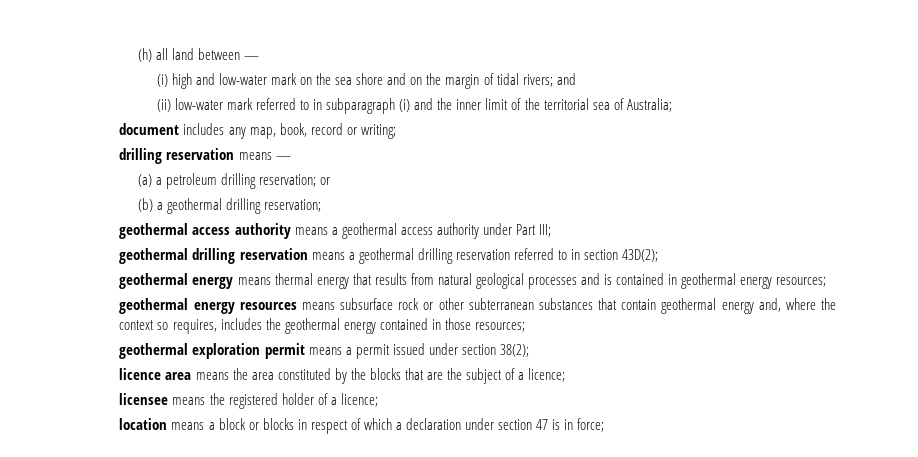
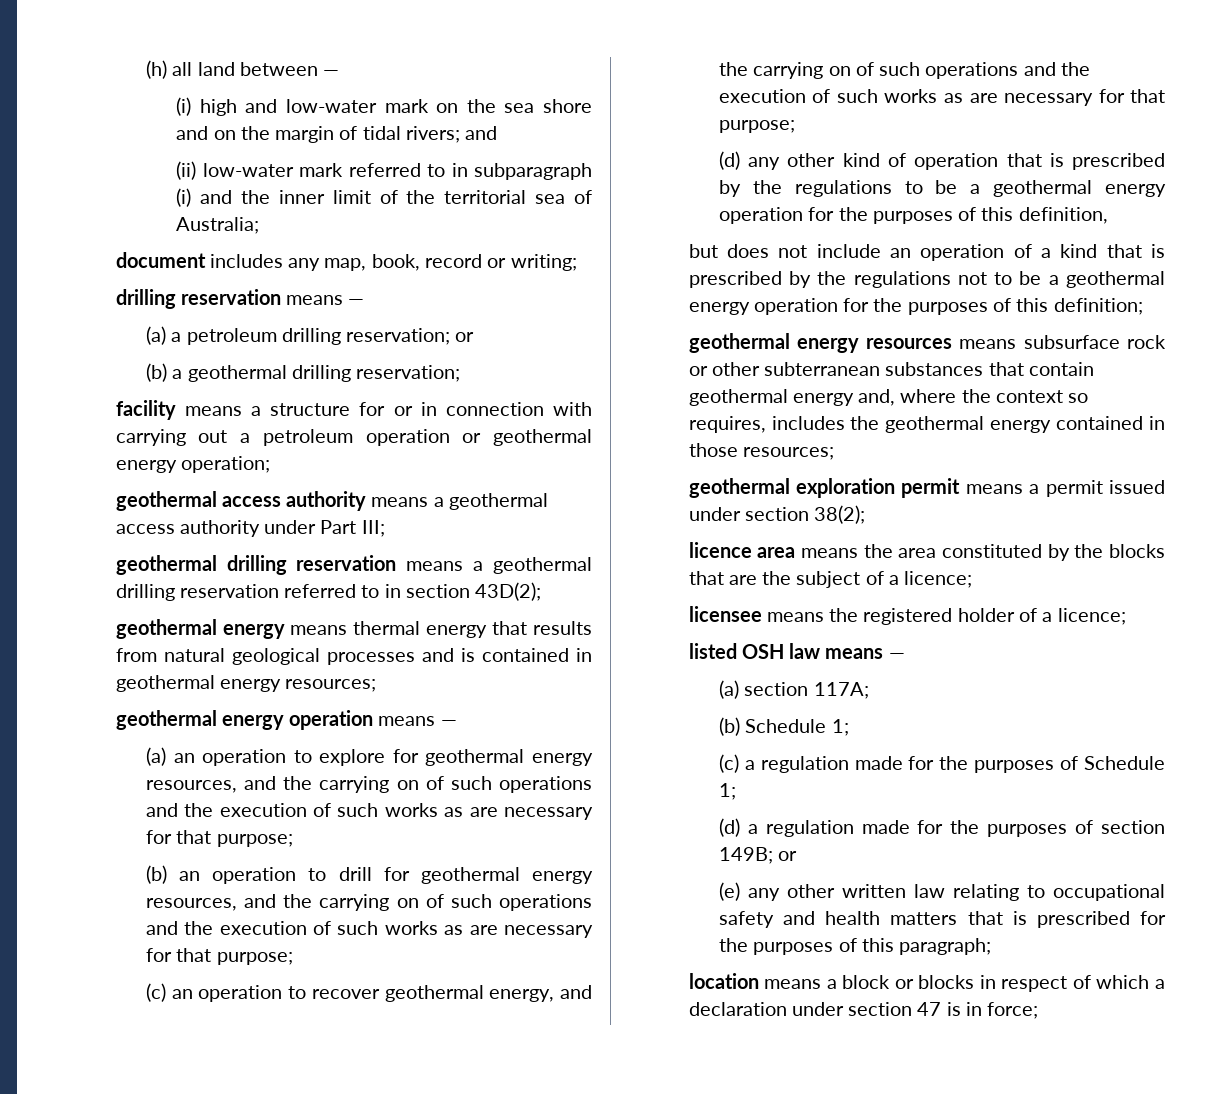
(322, 205) none -> [115,400,592,420] [115,429,592,446] [115,456,270,473] // facility means a structure for or in connection with carrying out a petroleum operation or geothermal energy operation;
(827, 282) none -> [115,710,457,730] [145,747,593,766] [145,776,592,793] [145,803,593,820] [145,830,293,847] [145,865,593,884] [145,894,592,911] [145,921,593,938] [145,948,293,965] [145,983,592,1002] [718,62,1090,79] [718,89,1165,106] [718,120,795,133] [718,151,1165,170] [718,180,1166,197] [718,207,1108,224] [688,244,1165,261] [688,271,1165,288] [688,298,1143,315] // geothermal energy operation means — // (a) an operation to explore for geothermal energy resources, and the carrying on of such operations and the execution of such works as are necessary for that purpose; // (b) an operation to drill for geothermal energy resources, and the carrying on of such operations and the execution of such works as are necessary for that purpose; // (c) an operation to recover geothermal energy, and the carrying on of such operations and the execution of such works as are necessary for that purpose; // (d) any other kind of operation that is prescribed by the regulations to be a geothermal energy operation for the purposes of this definition, // but does not include an operation of a kind that is prescribed by the regulations not to be a geothermal energy operation for the purposes of this definition;
(378, 400) none -> [688,643,905,659] [718,680,869,699] [718,717,849,736] [718,754,1165,773] [718,783,736,800] [718,818,1165,837] [718,847,798,864] [718,882,1165,901] [718,911,1166,928] [718,938,992,955] // listed OSH law means — // (a) section 117A; // (b) Schedule 1; // (c) a regulation made for the purposes of Schedule 1; // (d) a regulation made for the purposes of section 149B; or // (e) any other written law relating to occupational safety and health matters that is prescribed for the purposes of this paragraph;

